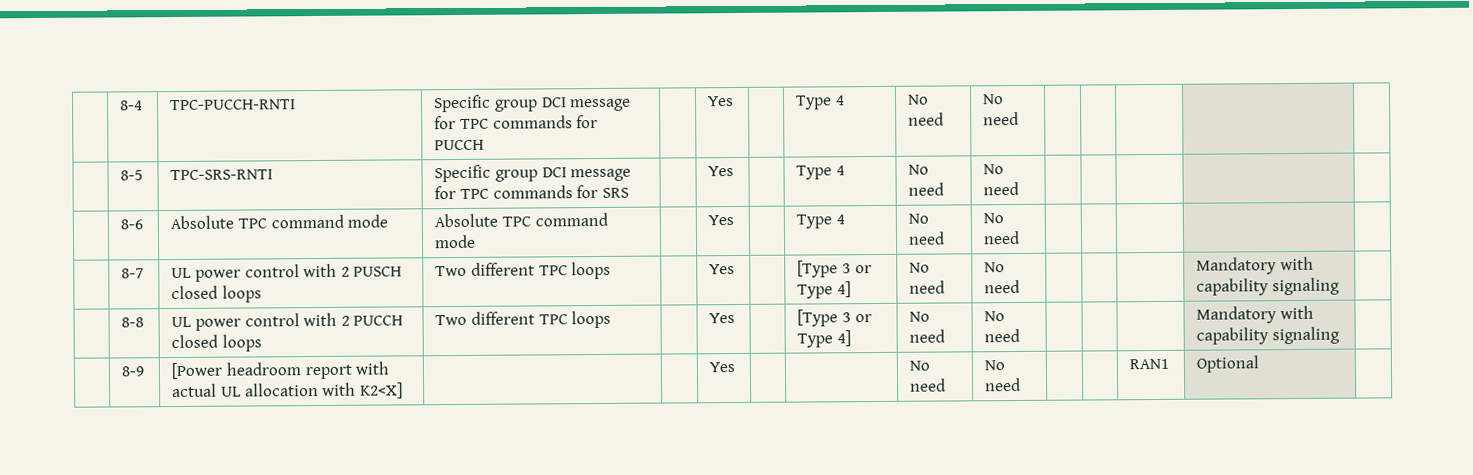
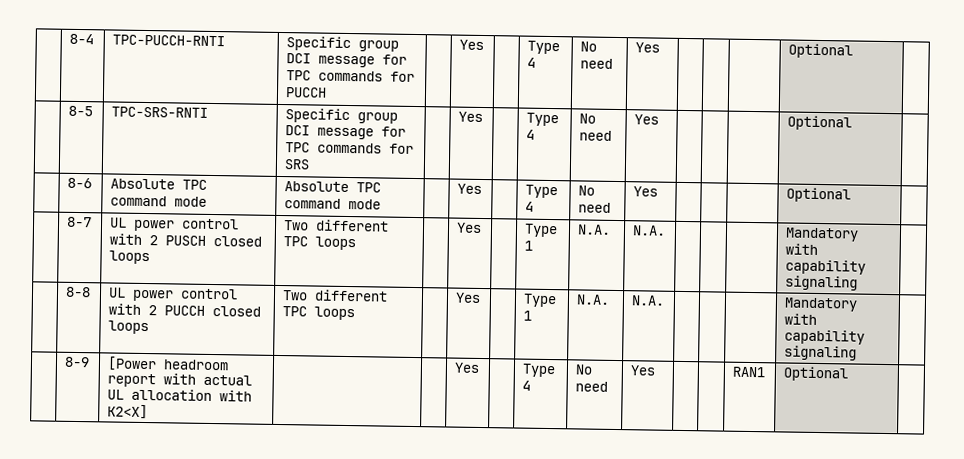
[982,94,1005,105] [983,111,1020,126] No need | | | | -> [635,42,661,53] [788,43,854,59] Yes | | | | Optional
[983,164,1005,175] [983,181,1020,196] No need | | | | -> [634,114,660,125] [787,115,853,131] Yes | | | | Optional
[983,213,1005,224] [983,230,1021,245] No need | | | | -> [633,186,659,197] [786,187,852,203] Yes | | | | Optional
[797,260,872,278] [797,281,852,299] [909,262,931,273] [909,280,946,294] [984,262,1006,273] [984,279,1021,294] [Type 3 or Type 4] | No need | No need -> [524,223,559,238] [524,240,534,251] [577,224,612,235] [632,225,667,236] Type 1 | N.A. | N.A.
[797,309,872,327] [797,330,852,348] [909,311,931,322] [909,329,946,343] [984,311,1006,322] [984,328,1021,343] [Type 3 or Type 4] | No need | No need -> [523,293,558,308] [523,310,533,321] [576,294,611,305] [631,295,666,306] Type 1 | N.A. | N.A.
[909,360,931,371] [910,378,947,392] [984,360,1006,371] [985,377,1022,392] | No need | No need -> [522,363,557,378] [522,380,532,391] [575,364,594,375] [575,381,609,392] [630,365,657,376] Type 4 | No need | Yes

